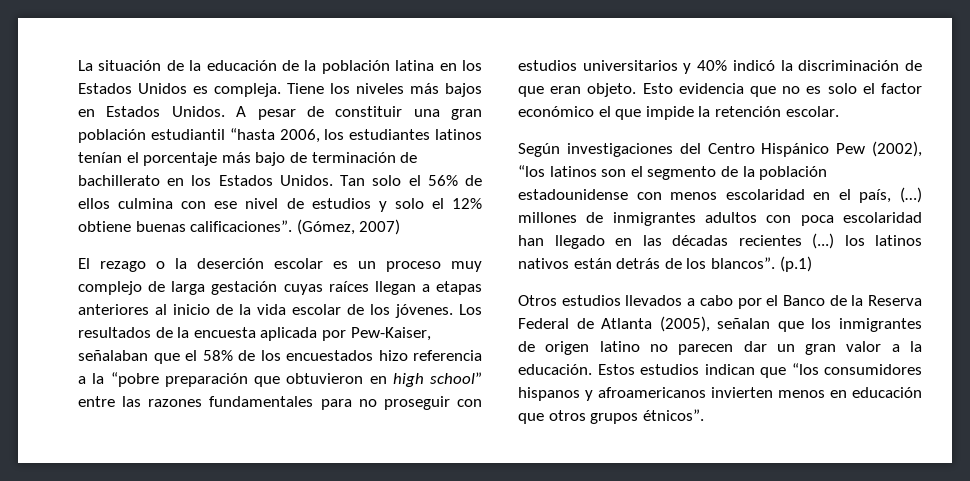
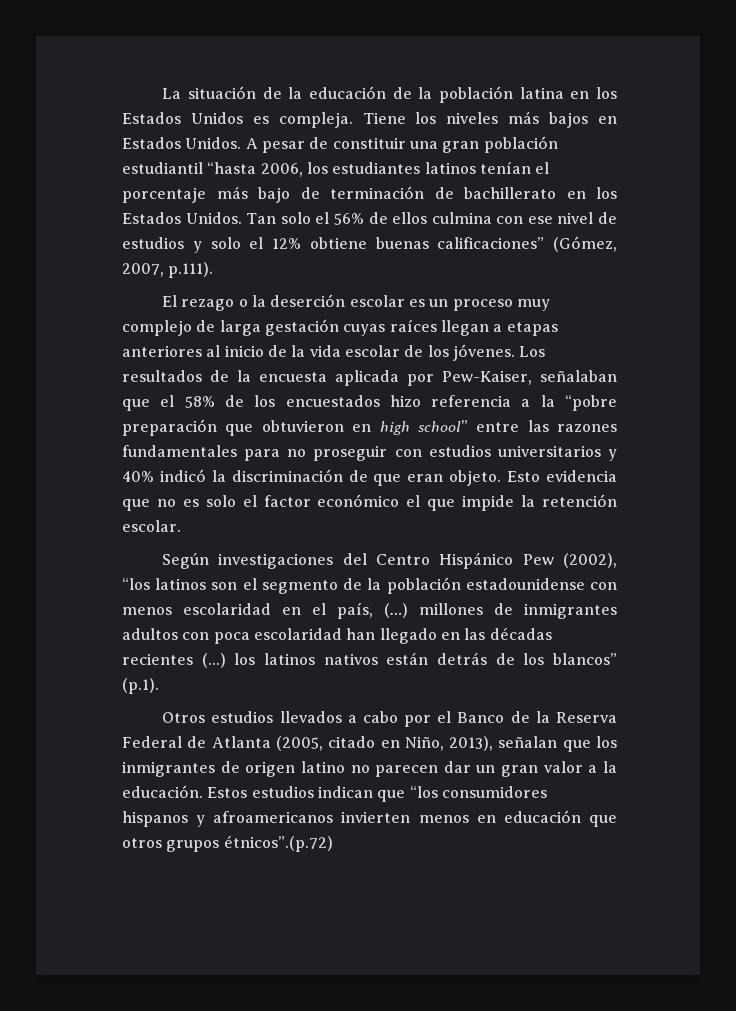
[190,219,401,235] calificaciones”. (Gómez, 2007) -> [437,236,617,252] [122,262,214,278] calificaciones” (Gómez, 2007, p.111).
[710,256,812,272] blancos”. (p.1) -> [553,653,617,665] [122,678,159,694] blancos” (p.1).
[659,316,710,332] (2005), -> [275,736,494,751] (2005, citado en Niño, 2013),
[642,409,704,421] étnicos”. -> [223,835,333,852] étnicos”.(p.72)

